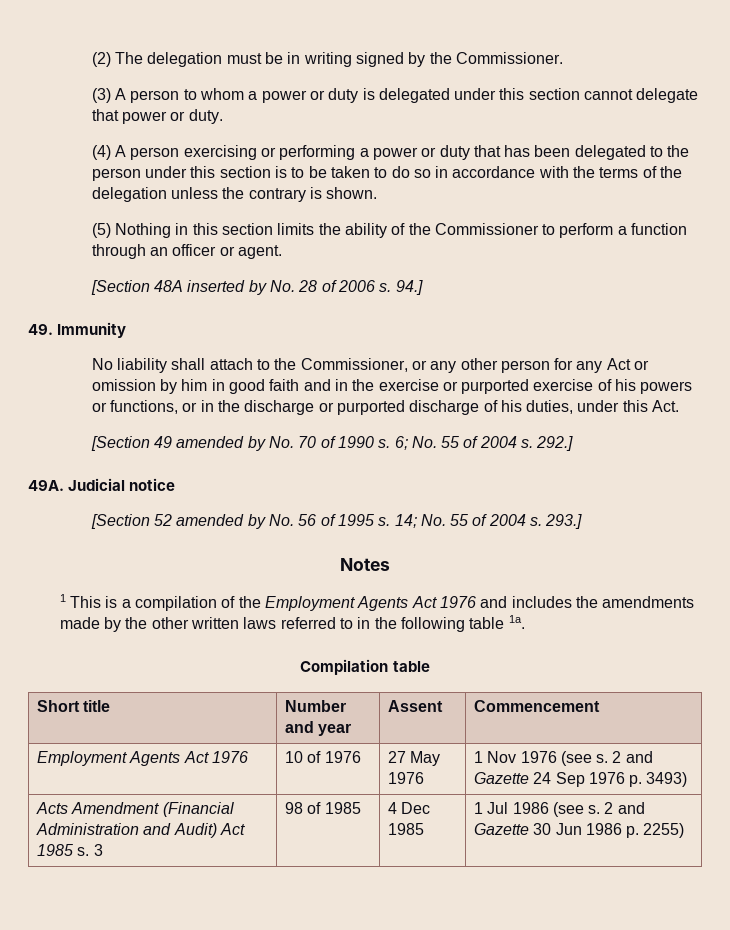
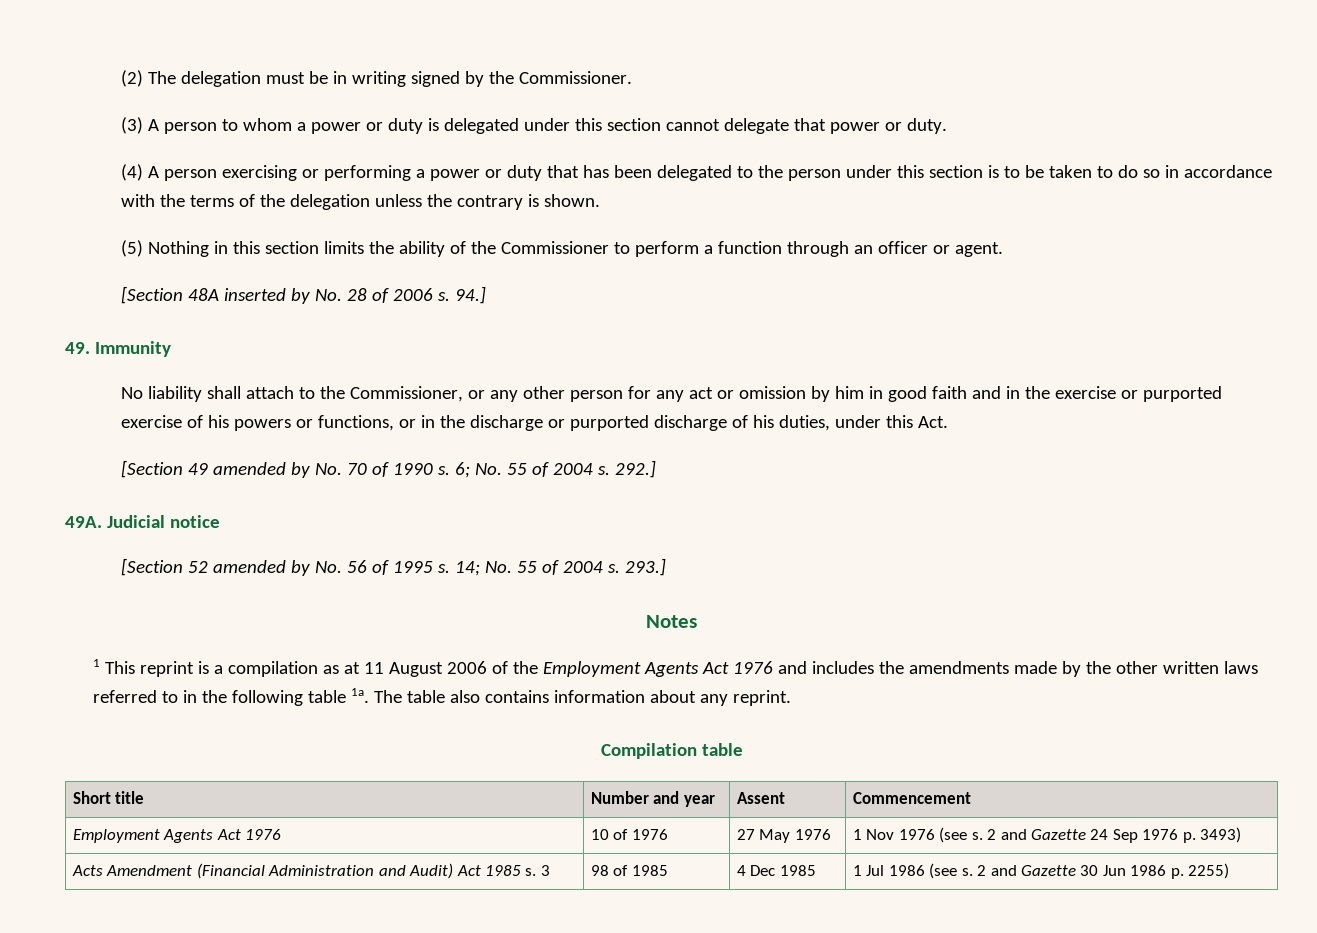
[606,358,631,370] Act -> [688,387,713,399] act
(102, 602) none -> [139,661,194,677] reprint
(218, 603) none -> [322,661,487,677] as at 11 August 2006
(525, 622) none -> [373,690,791,706] The table also contains information about any reprint.

